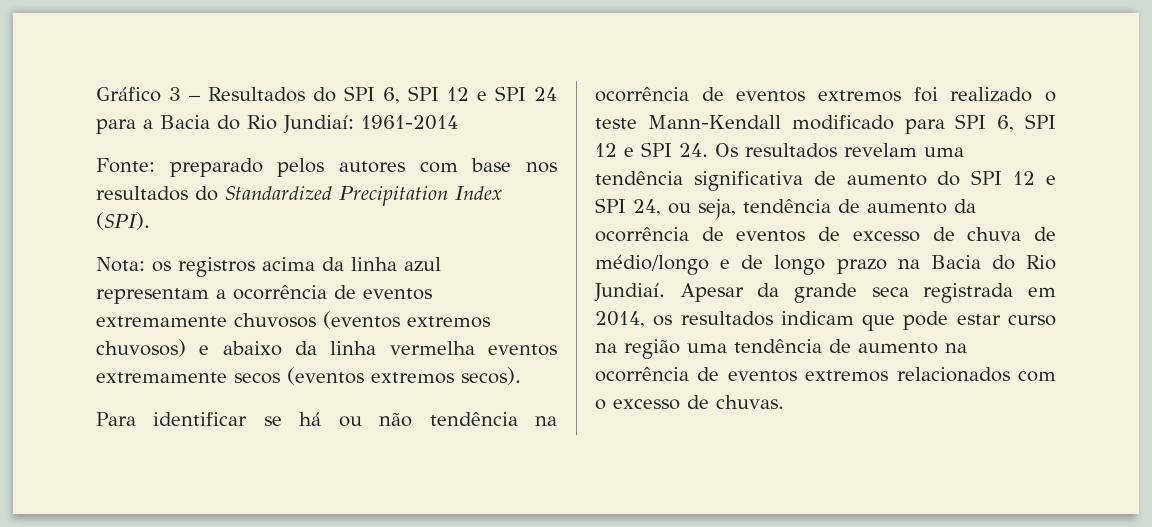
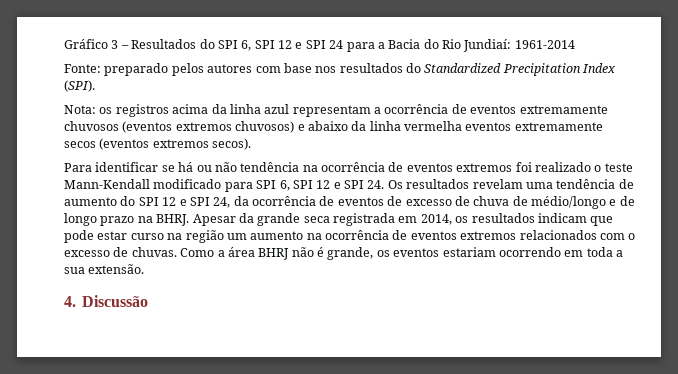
[693,171,803,191] significativa -> (616, 184) none
[668,199,947,219] ou seja, tendência de aumento -> (231, 202) none
[930,255,1056,270] [594,283,665,302] Bacia do Rio Jundiaí. -> [156,214,190,226] BHRJ.
[687,339,851,353] uma tendência de -> [226,233,247,240] um
(784, 402) none -> [180,247,623,260] [64,264,145,274] [64,295,149,307] Como a área BHRJ não é grande, os eventos estariam ocorrendo em toda a sua extensão. // 4. Discussão

